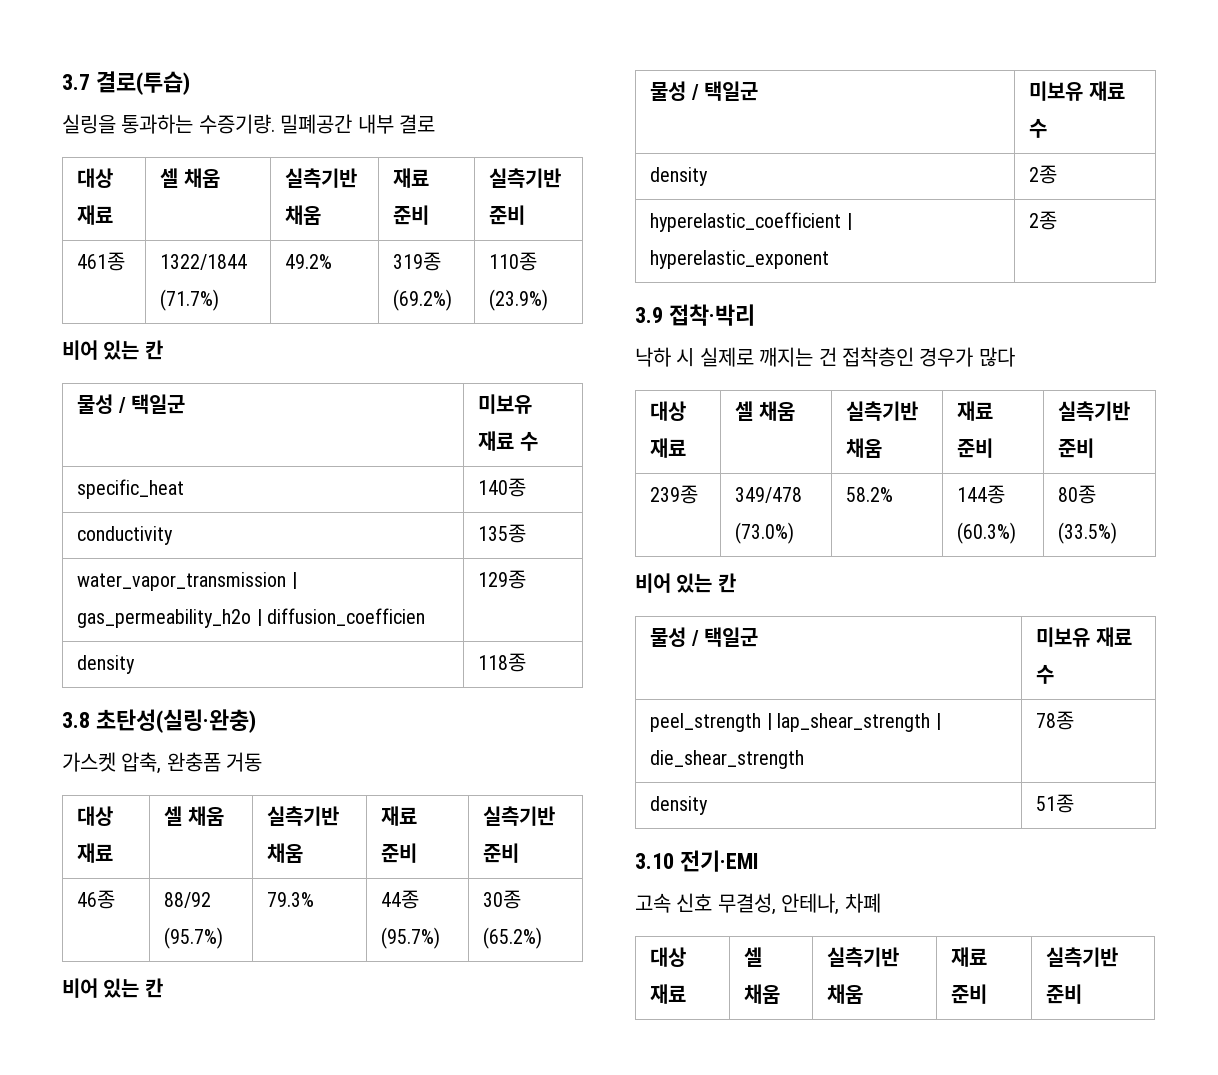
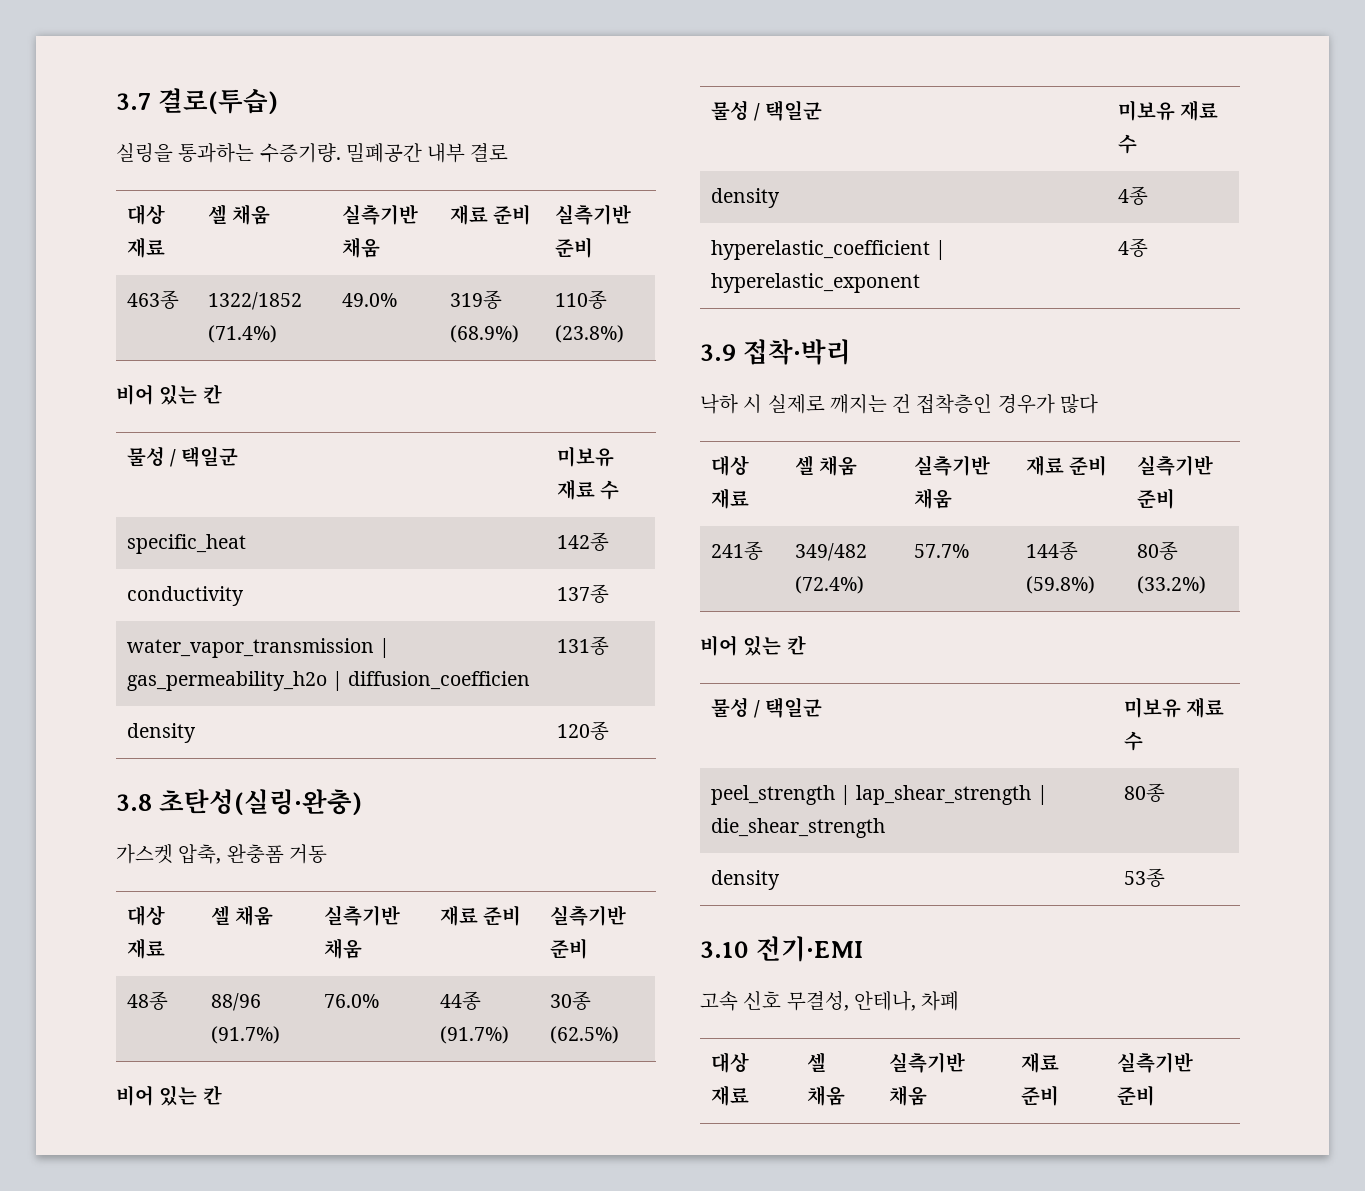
[77,252,126,271] [160,254,248,270] [160,289,220,311] [285,254,333,269] 461종 | 1322/1844 (71.7%) | 49.2% -> [126,290,179,310] [207,292,302,310] [207,325,277,343] [341,293,397,307] 463종 | 1322/1852 (71.4%) | 49.0%
[393,289,453,311] (69.2%) -> [449,325,519,343] (68.9%)
[489,289,549,311] (23.9%) -> [554,325,624,343] (23.8%)
[478,478,527,497] 140종 -> [556,532,609,552] 142종
[478,524,527,543] 135종 -> [556,584,609,604] 137종
[478,570,527,589] [77,655,136,674] [478,653,527,672] 129종 // density | 118종 -> [556,636,609,656] [126,723,196,743] [556,721,609,741] 131종 // density | 120종
[77,890,116,909] [164,892,212,908] [164,927,224,949] [267,892,315,907] 46종 | 88/92 (95.7%) | 79.3% -> [126,991,168,1011] [210,993,261,1011] [210,1026,280,1044] [323,994,379,1008] 48종 | 88/96 (91.7%) | 76.0%
[381,927,441,949] (95.7%) -> [439,1026,509,1044] (91.7%)
[483,927,543,949] (65.2%) -> [549,1026,619,1044] (62.5%)
[1029,165,1058,184] 2종 -> [1117,186,1148,206] 4종
[1029,211,1058,230] 2종 -> [1117,238,1148,258] 4종
[650,485,699,504] [735,487,803,503] [735,522,795,544] [846,487,894,502] 239종 | 349/478 (73.0%) | 58.2% -> [710,541,763,561] [794,543,867,561] [794,576,864,594] [913,544,969,558] 241종 | 349/482 (72.4%) | 57.7%
[957,522,1017,544] [1058,485,1097,504] [1058,522,1118,544] (60.3%) | 80종 (33.5%) -> [1025,576,1095,594] [1136,541,1178,561] [1136,576,1206,594] (59.8%) | 80종 (33.2%)
[1036,711,1075,730] [650,796,709,815] [1036,794,1075,813] 78종 // density | 51종 -> [1123,783,1165,803] [710,870,780,890] [1123,868,1165,888] 80종 // density | 53종

